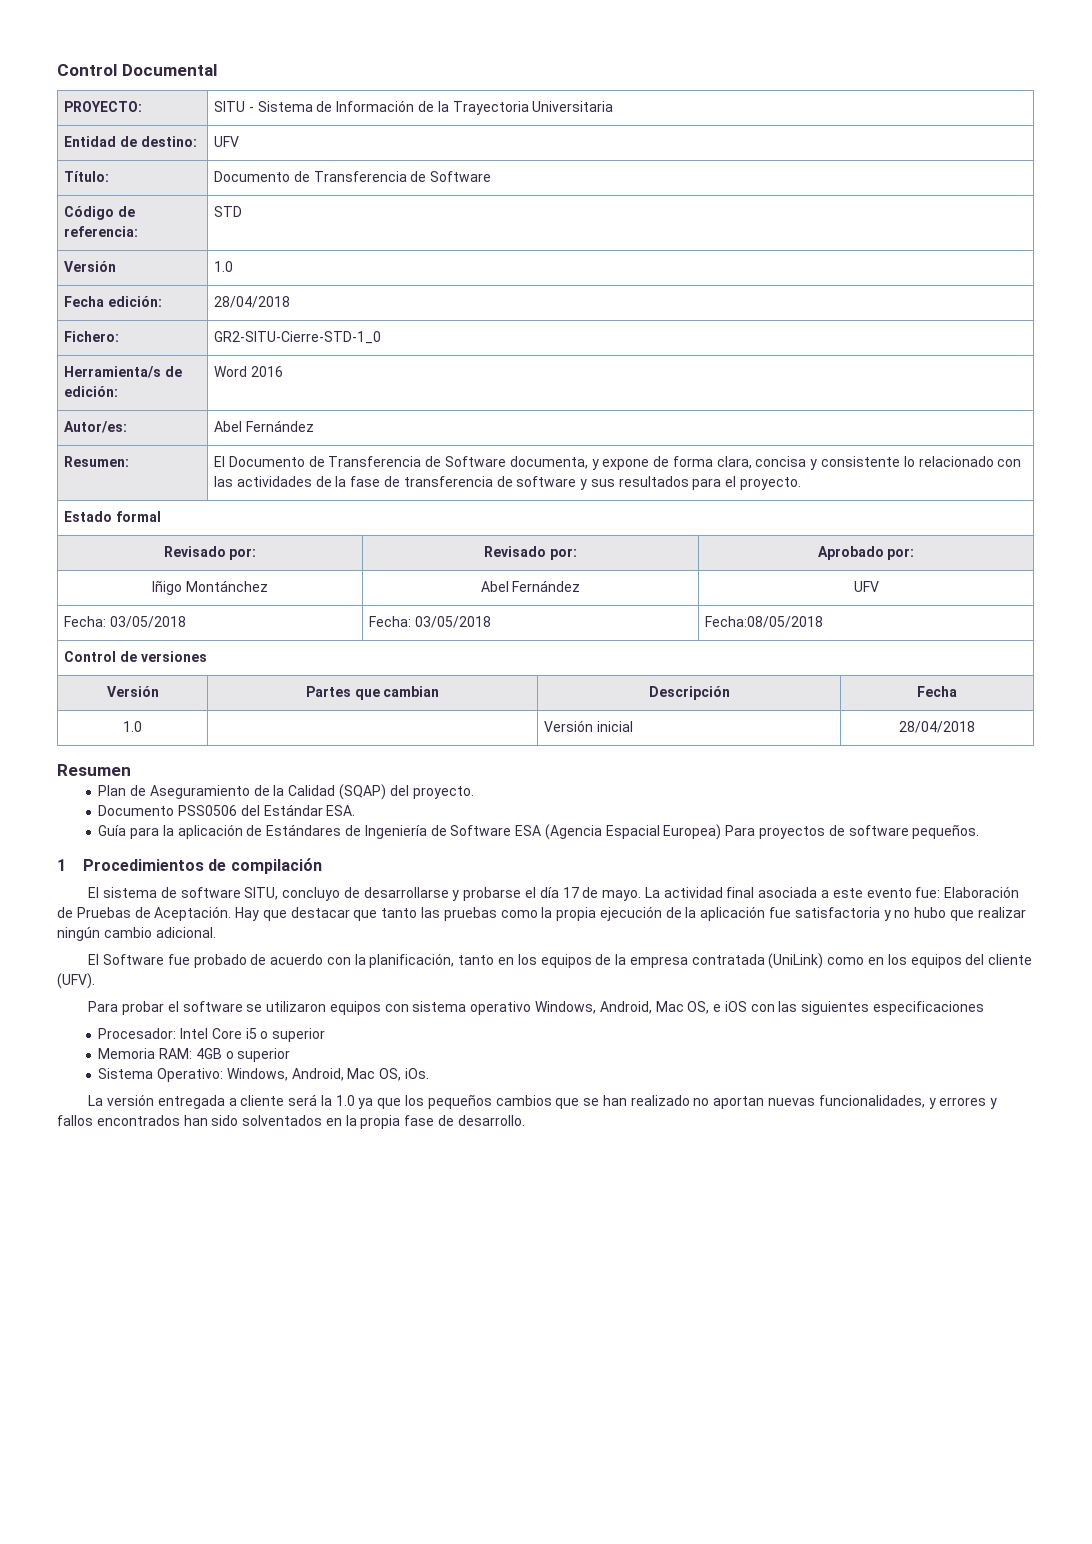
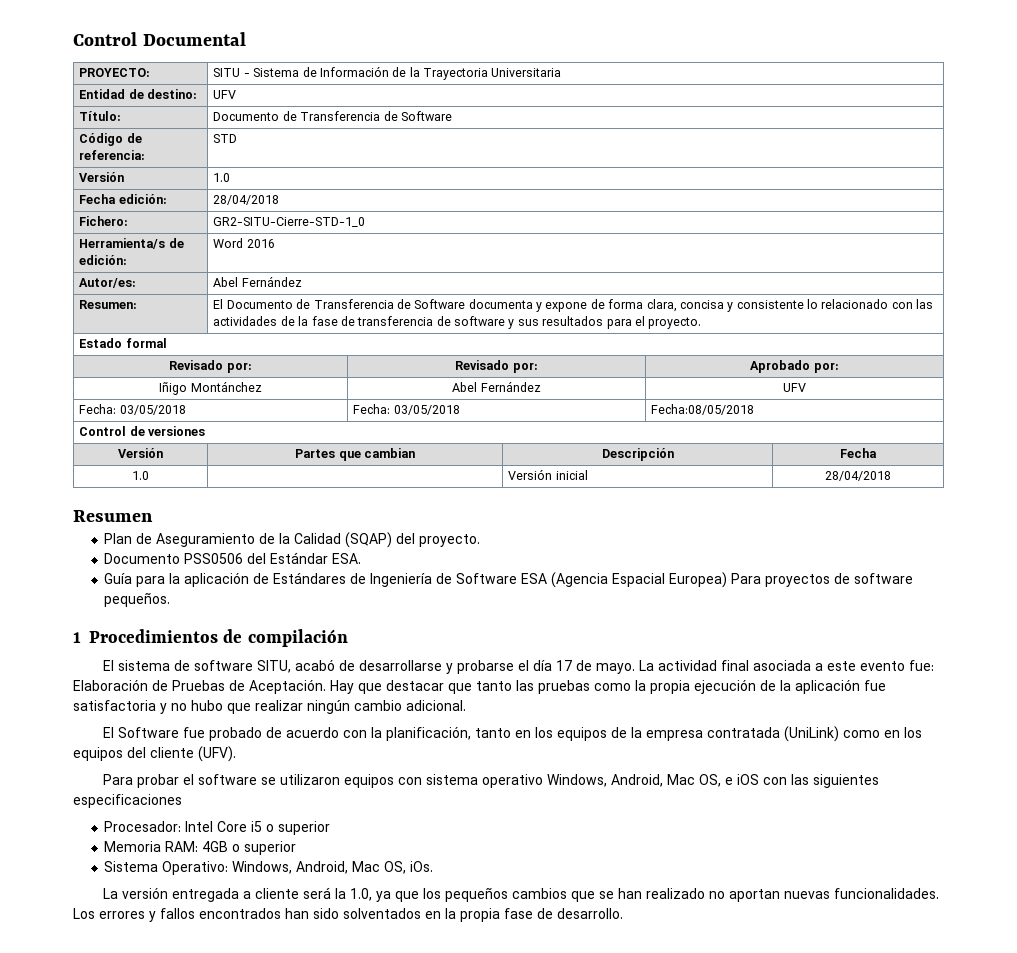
[509,456,588,469] documenta, -> [468,299,533,309] documenta
[282,887,341,901] concluyo -> [294,659,335,671] acabó
[335,1095,355,1106] 1.0 -> [349,888,372,901] 1.0,
[818,1095,936,1109] funcionalidades, y -> [833,888,939,899] [73,908,95,919] funcionalidades. Los

